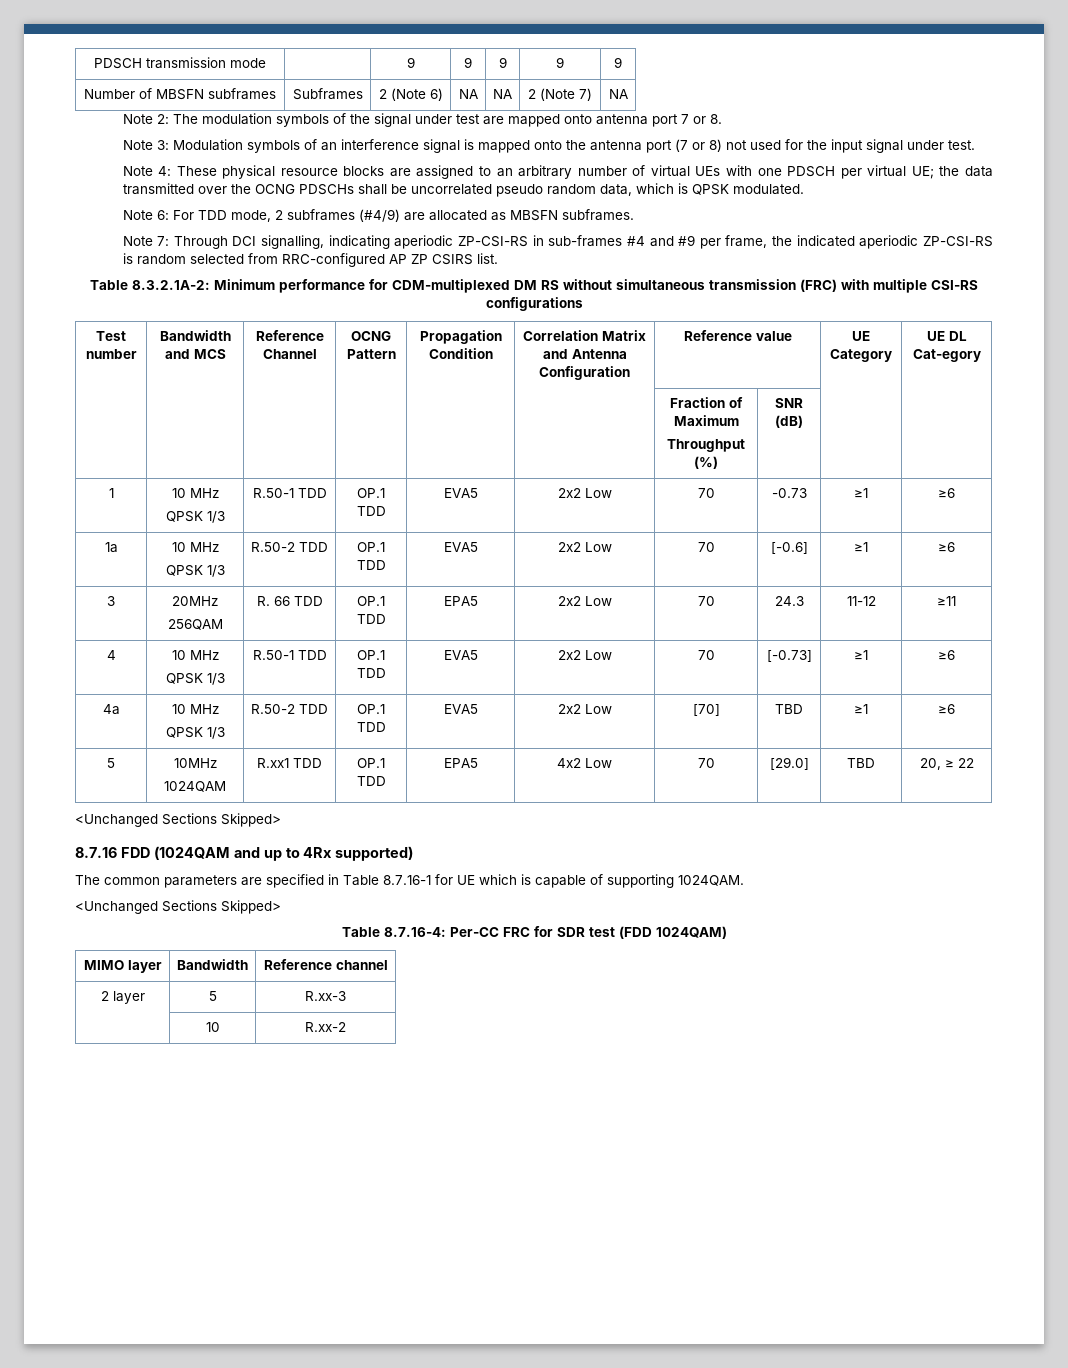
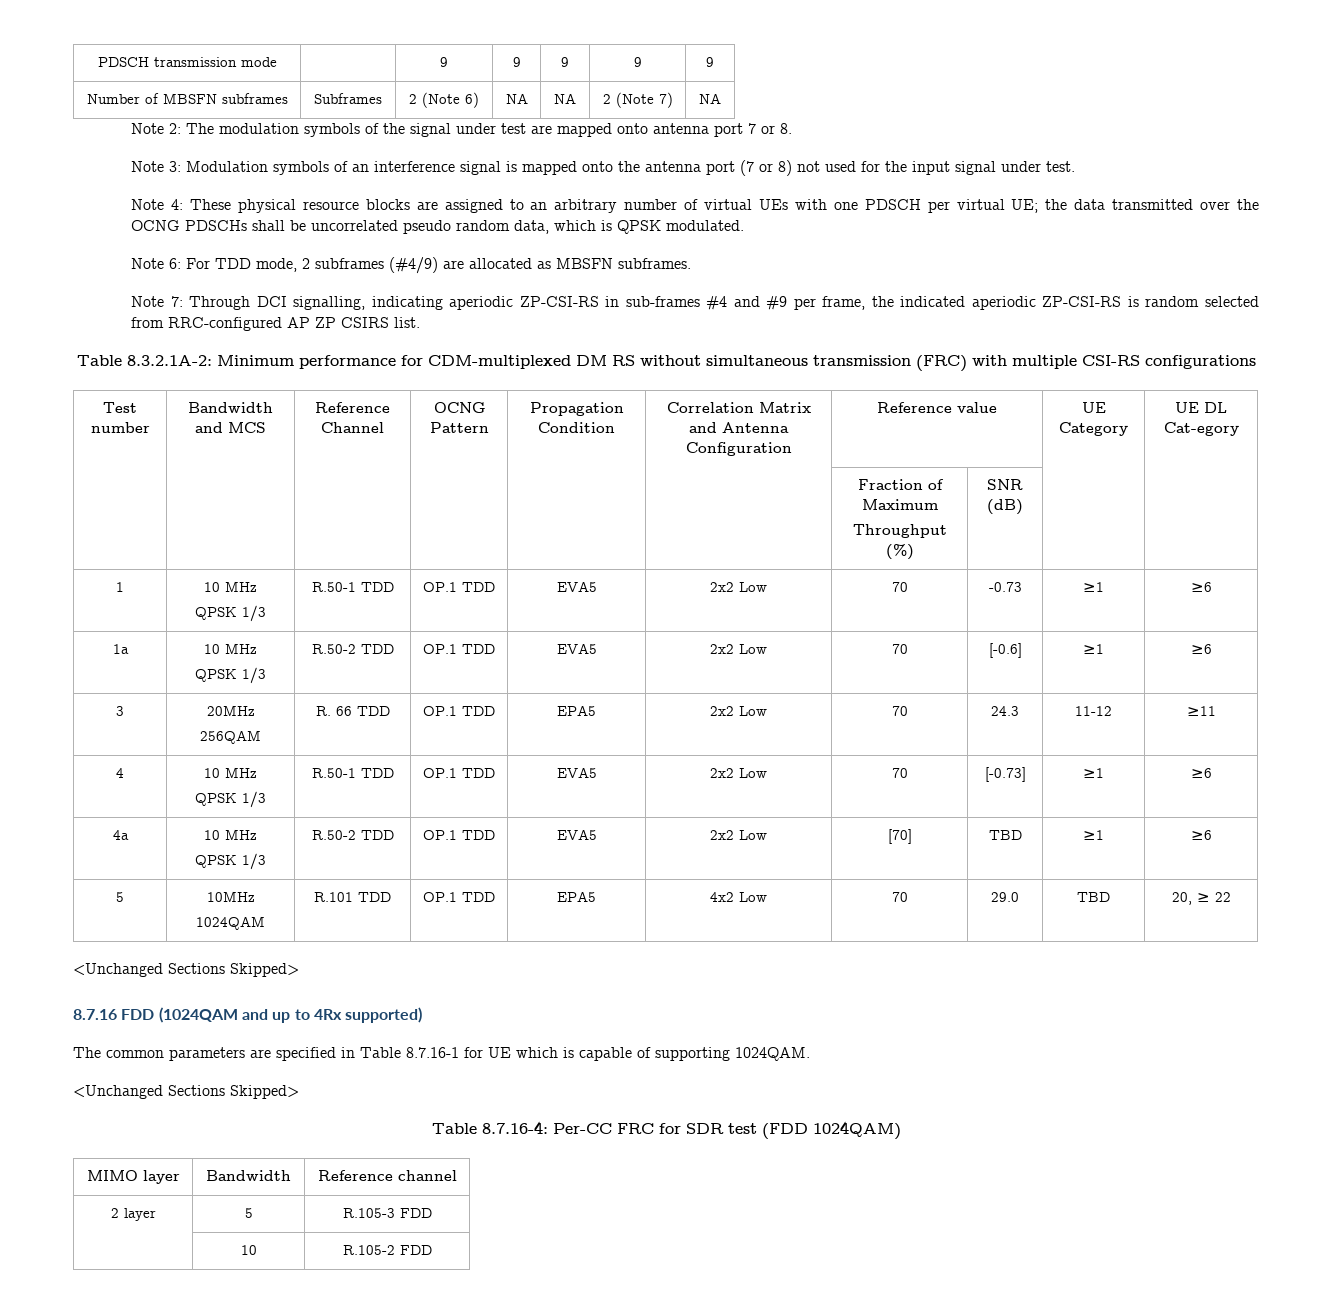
[257,758,289,768] R.xx1 -> [314,892,353,902] R.101
[769,757,809,770] [29.0] -> [991,892,1019,902] 29.0
[305,991,346,1001] R.xx-3 -> [342,1208,432,1218] R.105-3 FDD
[305,1022,346,1032] R.xx-2 -> [342,1245,432,1255] R.105-2 FDD

